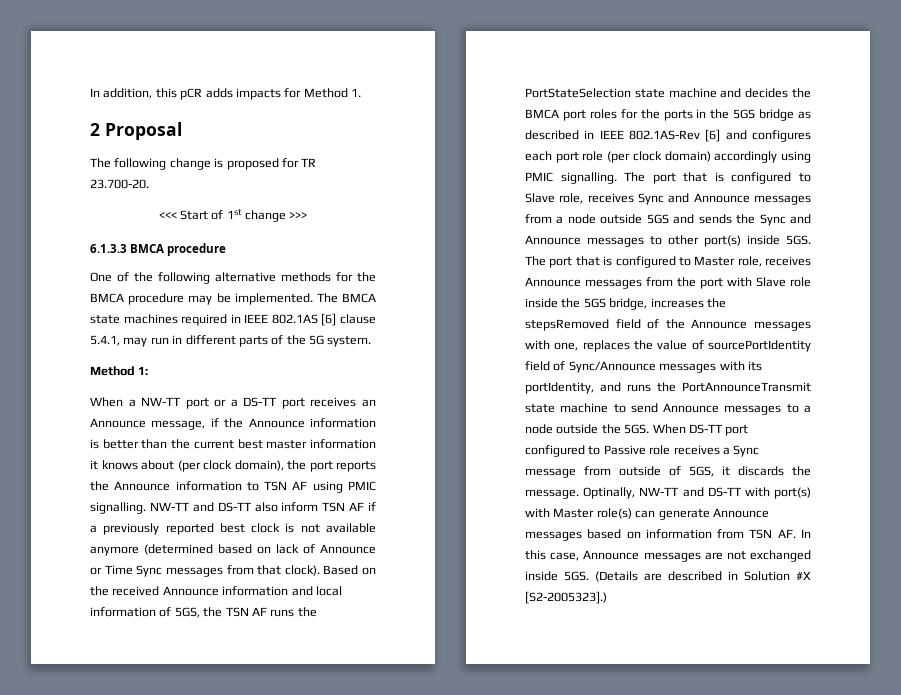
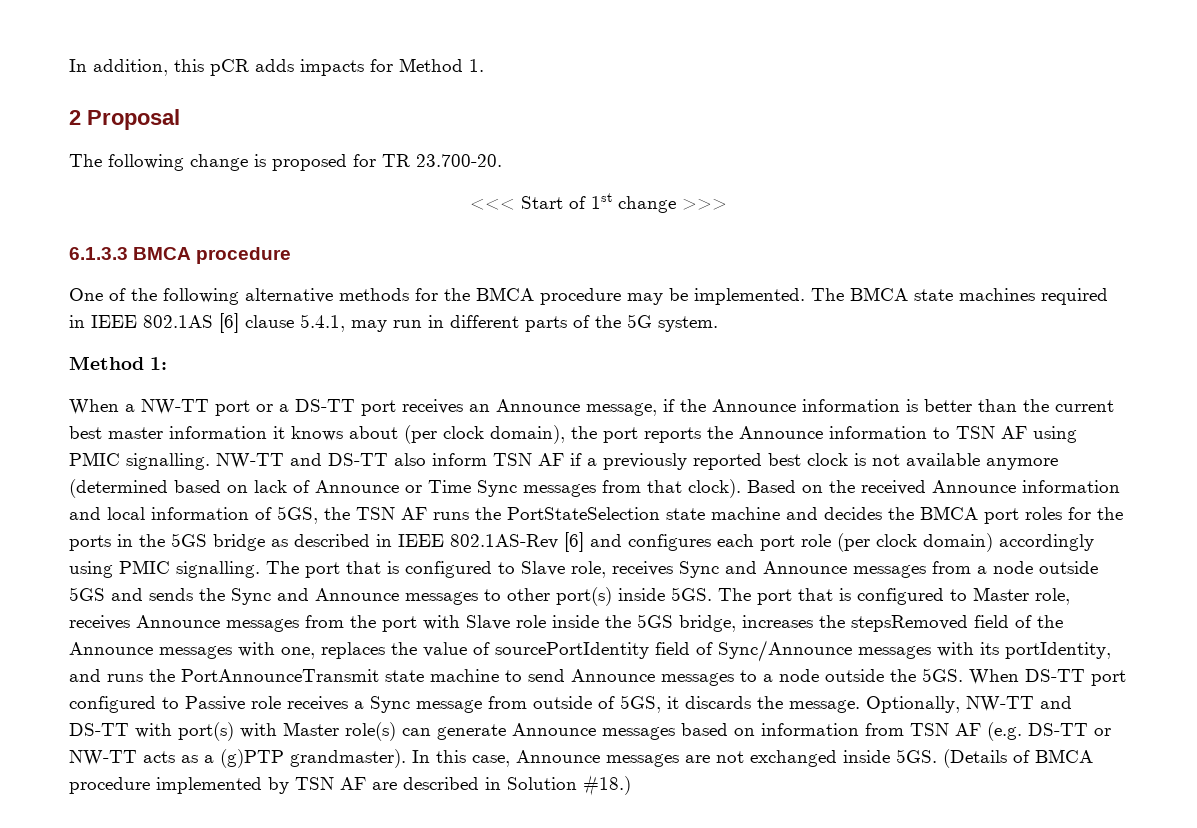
[583,487,636,499] Optinally, -> [866,696,960,713] Optionally,
[777,529,796,538] AF. -> [955,722,1111,741] [69,749,406,768] AF (e.g. DS-TT or NW-TT acts as a (g)PTP grandmaster).
(638, 576) none -> [1013,749,1093,763] [69,777,366,794] of BMCA procedure implemented by TSN AF
[796,571,811,580] [525,591,607,604] #X [S2-2005323].) -> [583,775,631,796] #18.)

